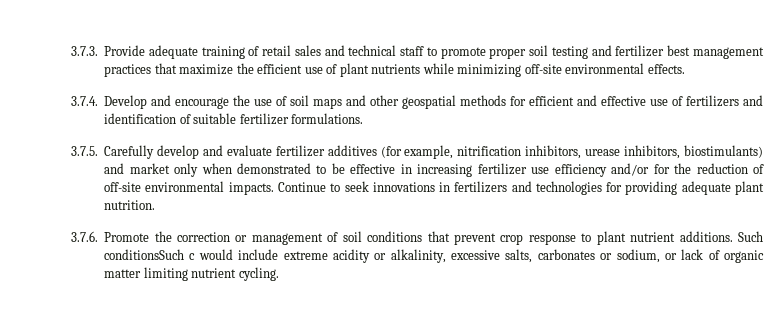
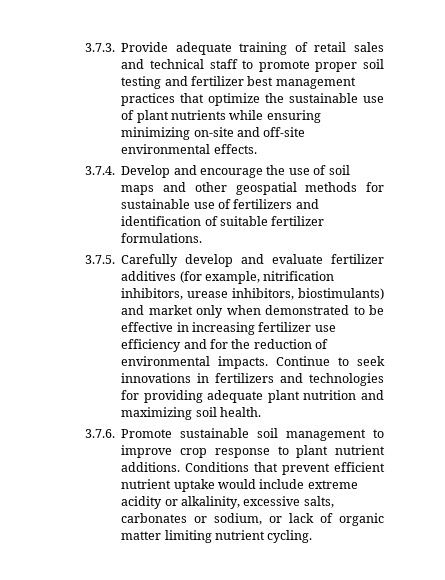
[179,63,303,75] maximize the efficient -> [208,93,359,106] optimize the sustainable
[457,64,522,77] minimizing -> [266,110,321,123] [121,127,261,140] ensuring minimizing on-site and
[529,95,647,106] efficient and effective -> [121,199,191,209] sustainable
[611,163,650,176] and/or -> [183,339,207,349] and
[104,182,142,192] off-site -> (329, 344) none
[104,200,156,210] [70,231,496,245] nutrition. // 3.7.6. Promote the correction or management of soil conditions that prevent -> [303,390,384,400] [121,407,262,420] [85,428,384,441] [121,445,173,458] nutrition and maximizing soil health. // 3.7.6. Promote sustainable soil management to improve
[737,231,763,242] [104,249,196,260] Such conditionsSuch c -> [185,462,385,475] [121,479,215,492] Conditions that prevent efficient nutrient uptake

